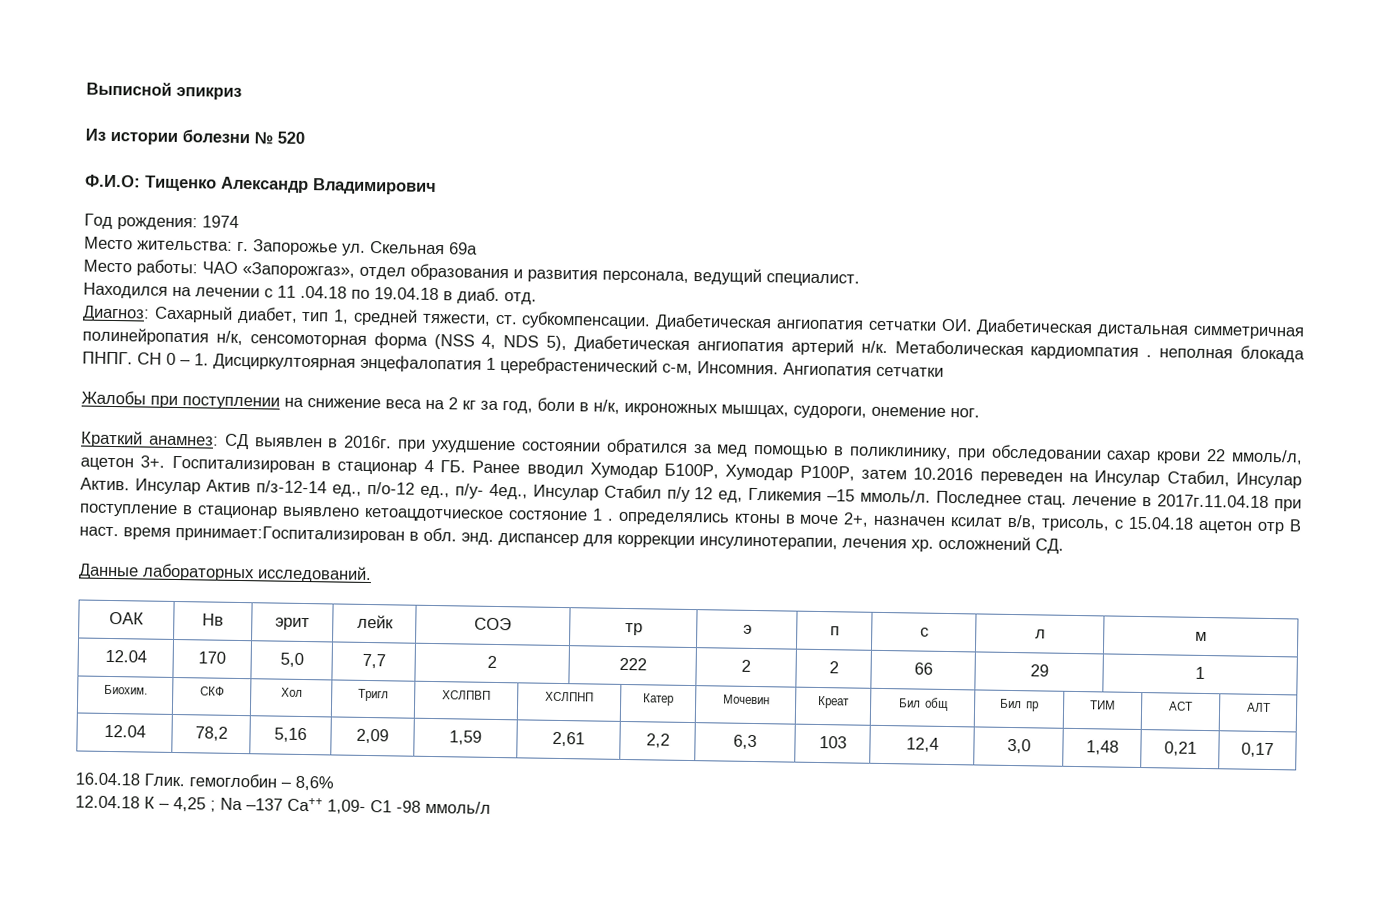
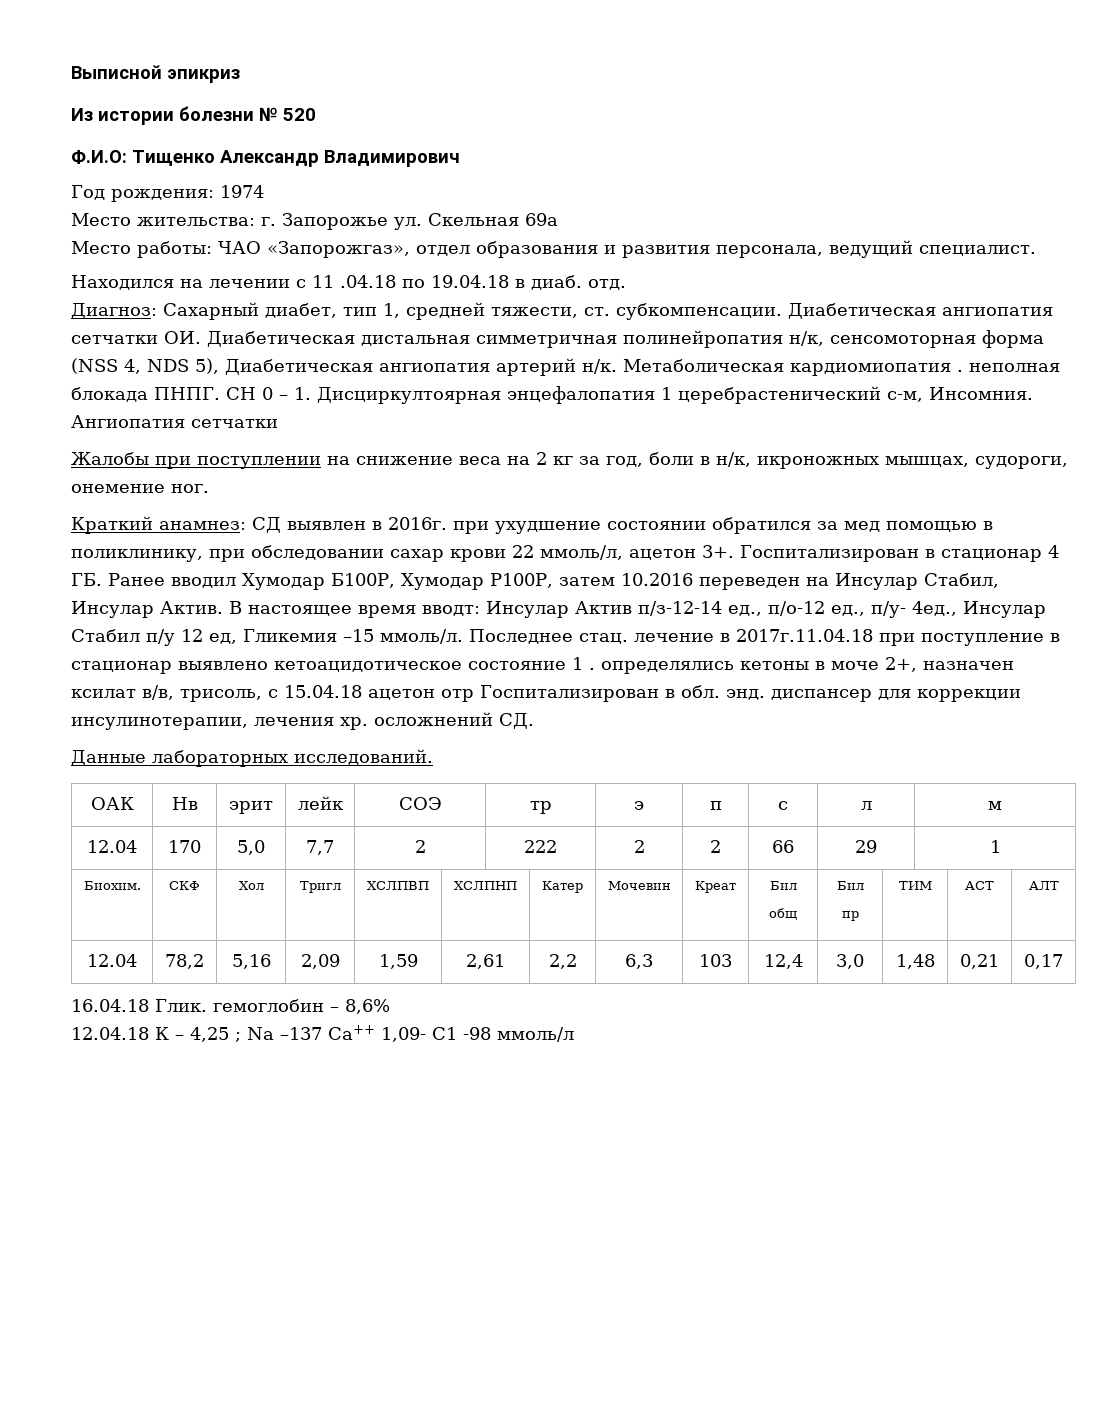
[1030,346,1140,360] кардиомпатия -> [790,363,951,376] кардиомиопатия
(130, 484) none -> [229,601,480,618] В настоящее время вводт:
[363,507,588,523] кетоацдотчиеское состяоние -> [274,661,566,672] кетоацидотическое состояние
[733,513,781,524] ктоны -> [740,661,809,670] кетоны
[1289,519,1303,532] [79,524,405,544] В наст. время принимает:Госпитализирован -> [480,685,659,702] Госпитализирован

